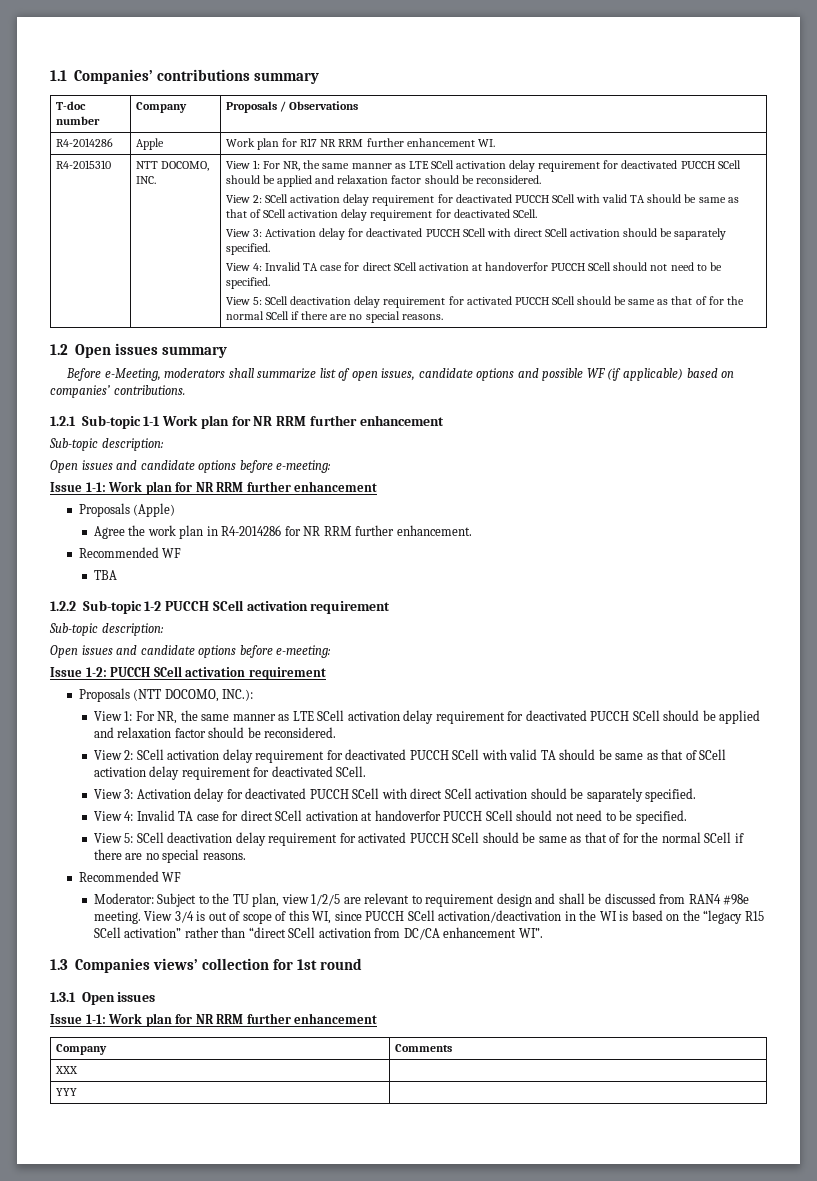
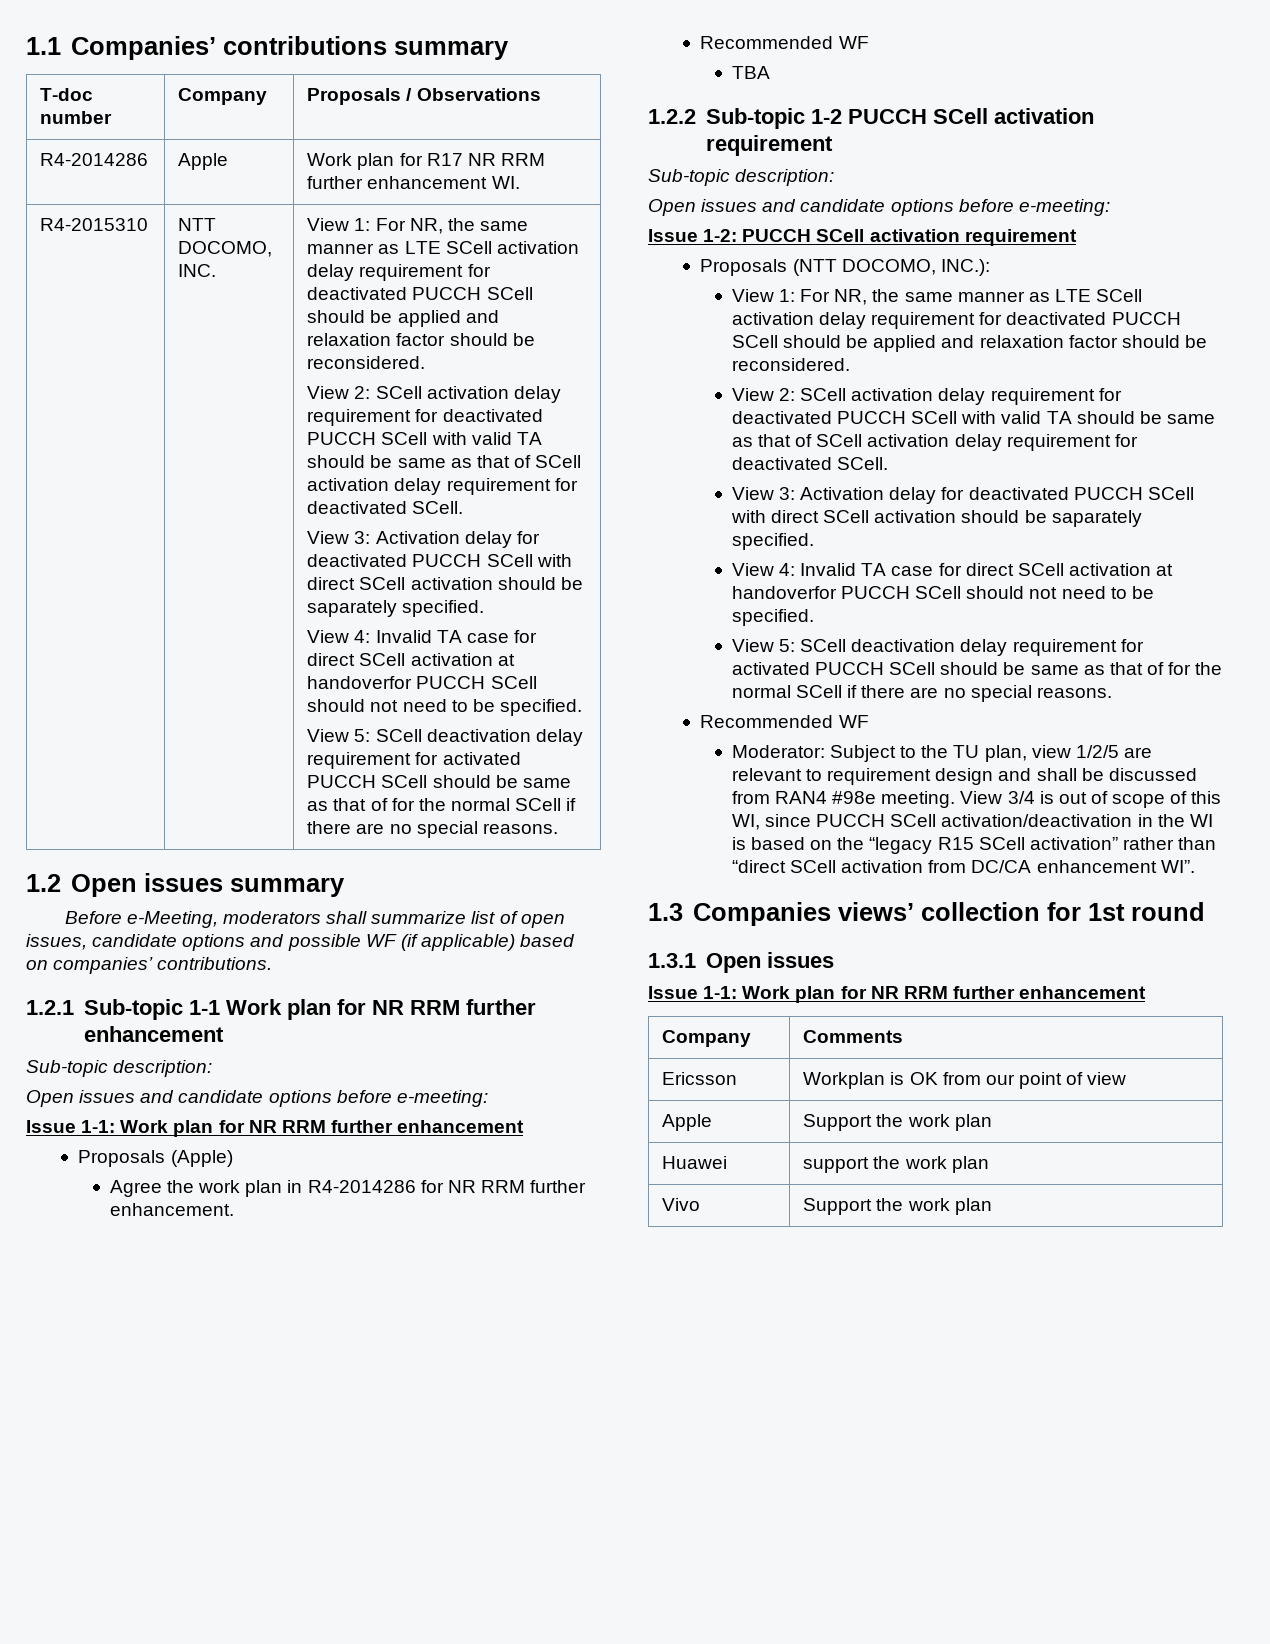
[54,1066,78,1074] [55,1088,77,1096] XXX | // YYY | -> [662,1072,738,1085] [803,1072,1127,1089] [662,1114,713,1131] [803,1114,992,1131] [662,1156,728,1169] [803,1156,989,1173] [662,1198,701,1211] [803,1198,992,1215] Ericsson | Workplan is OK from our point of view // Apple | Support the work plan // Huawei | support the work plan // Vivo | Support the work plan

